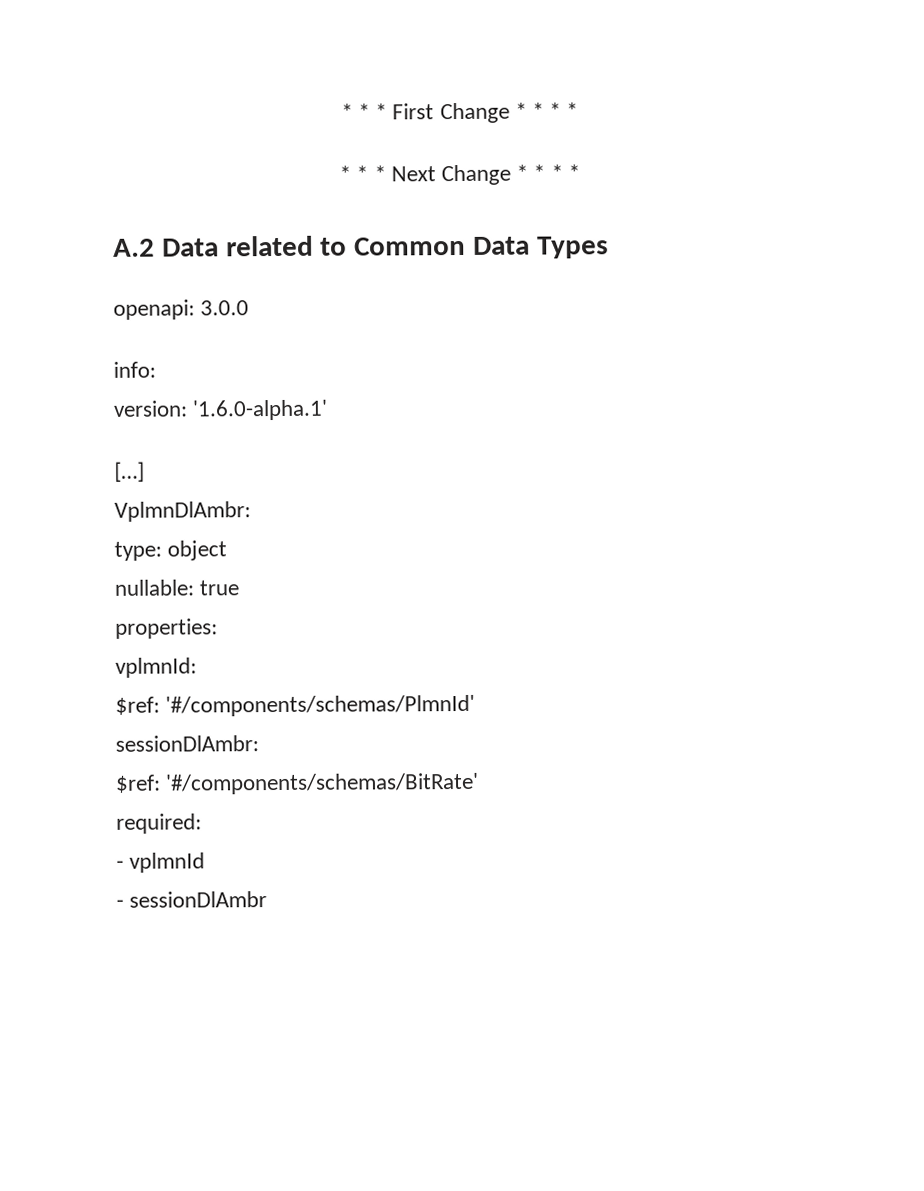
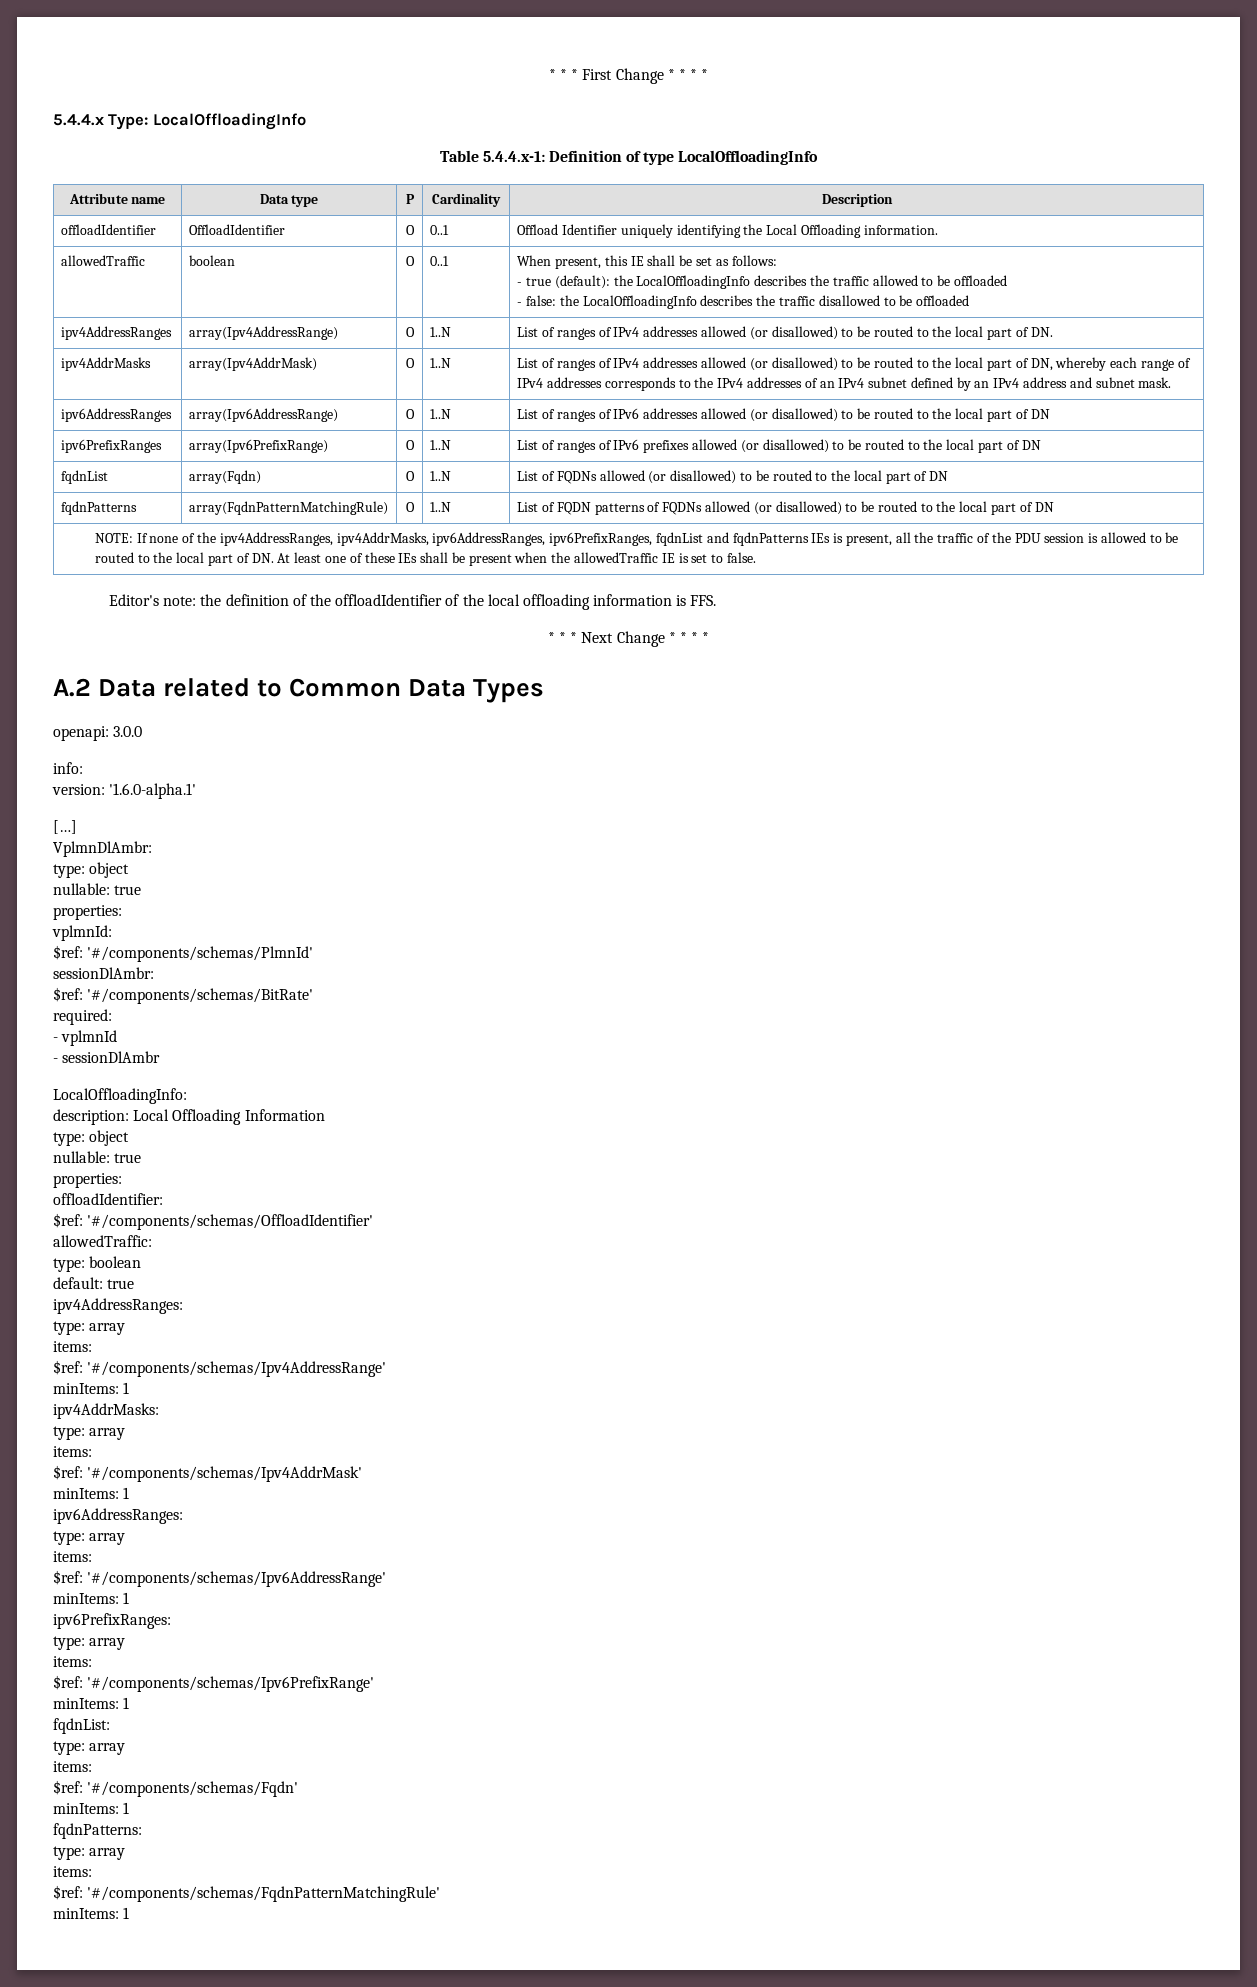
(579, 110) none -> [53,113,306,130] [439,150,819,165] [68,193,166,204] [259,194,319,207] [405,194,415,204] [432,193,501,207] [821,194,893,207] [61,224,157,235] [189,224,286,235] [405,225,415,235] [430,225,450,235] [517,224,938,238] [61,255,146,266] [189,255,236,266] [405,256,415,266] [430,256,450,266] [517,255,777,269] [517,275,1007,289] [517,295,970,309] [61,326,173,340] [189,326,339,340] [405,327,415,337] [430,327,452,337] [517,326,1053,340] [61,357,152,371] [189,357,318,371] [405,358,415,368] [430,358,452,368] [517,357,1191,371] [517,377,1172,391] [61,408,173,422] [189,408,339,422] [405,409,415,419] [430,409,452,419] [517,408,1050,422] [61,439,163,453] [189,439,329,453] [405,440,415,450] [430,440,452,450] [517,439,1041,453] [61,470,109,484] [189,470,262,484] [405,471,415,481] [430,471,452,481] [517,470,949,484] [61,501,138,515] [189,501,389,515] [405,502,415,512] [430,502,452,512] [517,501,1054,515] [94,532,1179,546] [94,552,756,566] [109,594,717,610] // 5.4.4.x Type: LocalOffloadingInfo // Table 5.4.4.x-1: Definition of type LocalOffloadingInfo // Attribute name | Data type | P | Cardinality | Description // offloadIdentifier | OffloadIdentifier | O | 0..1 | Offload Identifier uniquely identifying the Local Offloading information. // allowedTraffic | boolean | O | 0..1 | When present, this IE shall be set as follows: // - true (default): the LocalOffloadingInfo describes the traffic allowed to be offloaded // - false: the LocalOffloadingInfo describes the traffic disallowed to be offloaded // ipv4AddressRanges | array(Ipv4AddressRange) | O | 1..N | List of ranges of IPv4 addresses allowed (or disallowed) to be routed to the local part of DN. // ipv4AddrMasks | array(Ipv4AddrMask) | O | 1..N | List of ranges of IPv4 addresses allowed (or disallowed) to be routed to the local part of DN, whereby each range of IPv4 addresses corresponds to the IPv4 addresses of an IPv4 subnet defined by an IPv4 address and subnet mask. // ipv6AddressRanges | array(Ipv6AddressRange) | O | 1..N | List of ranges of IPv6 addresses allowed (or disallowed) to be routed to the local part of DN // ipv6PrefixRanges | array(Ipv6PrefixRange) | O | 1..N | List of ranges of IPv6 prefixes allowed (or disallowed) to be routed to the local part of DN // fqdnList | array(Fqdn) | O | 1..N | List of FQDNs allowed (or disallowed) to be routed to the local part of DN // fqdnPatterns | array(FqdnPatternMatchingRule) | O | 1..N | List of FQDN patterns of FQDNs allowed (or disallowed) to be routed to the local part of DN // NOTE: If none of the ipv4AddressRanges, ipv4AddrMasks, ipv6AddressRanges, ipv6PrefixRanges, fqdnList and fqdnPatterns IEs is present, all the traffic of the PDU session is allowed to be routed to the local part of DN. At least one of these IEs shall be present when the allowedTraffic IE is set to false. // Editor's note: the definition of the offloadIdentifier of the local offloading information is FFS.
(268, 899) none -> [53,1088,187,1104] [53,1109,325,1125] [53,1130,130,1146] [53,1151,142,1163] [53,1173,122,1188] [53,1193,163,1205] [53,1213,374,1230] [53,1235,152,1247] [53,1256,142,1272] [53,1277,135,1289] [53,1298,183,1314] [53,1321,126,1335] [53,1341,92,1352] [53,1360,387,1377] [53,1382,130,1394] [53,1403,159,1419] [53,1426,126,1440] [53,1446,92,1457] [53,1465,363,1482] [53,1487,130,1499] [53,1508,183,1524] [53,1531,126,1545] [53,1551,92,1562] [53,1570,387,1587] [53,1592,130,1604] [53,1613,171,1629] [53,1636,126,1650] [53,1656,92,1667] [53,1675,375,1692] [53,1697,130,1709] [53,1718,110,1734] [53,1741,126,1755] [53,1761,92,1772] [53,1780,299,1797] [53,1802,130,1814] [53,1823,142,1839] [53,1846,126,1860] [53,1866,92,1877] [53,1885,441,1902] [53,1907,130,1919] // LocalOffloadingInfo: // description: Local Offloading Information // type: object // nullable: true // properties: // offloadIdentifier: // $ref: '#/components/schemas/OffloadIdentifier' // allowedTraffic: // type: boolean // default: true // ipv4AddressRanges: // type: array // items: // $ref: '#/components/schemas/Ipv4AddressRange' // minItems: 1 // ipv4AddrMasks: // type: array // items: // $ref: '#/components/schemas/Ipv4AddrMask' // minItems: 1 // ipv6AddressRanges: // type: array // items: // $ref: '#/components/schemas/Ipv6AddressRange' // minItems: 1 // ipv6PrefixRanges: // type: array // items: // $ref: '#/components/schemas/Ipv6PrefixRange' // minItems: 1 // fqdnList: // type: array // items: // $ref: '#/components/schemas/Fqdn' // minItems: 1 // fqdnPatterns: // type: array // items: // $ref: '#/components/schemas/FqdnPatternMatchingRule' // minItems: 1

